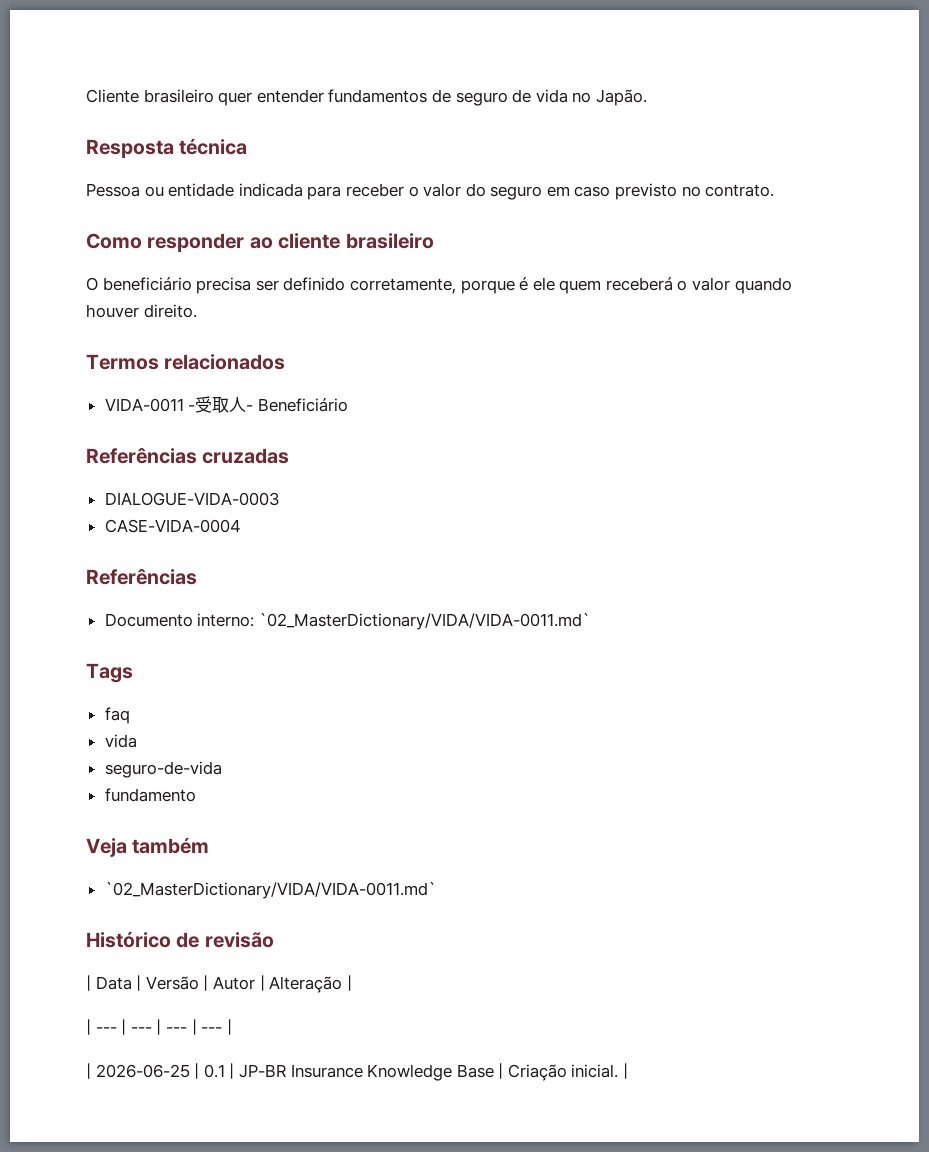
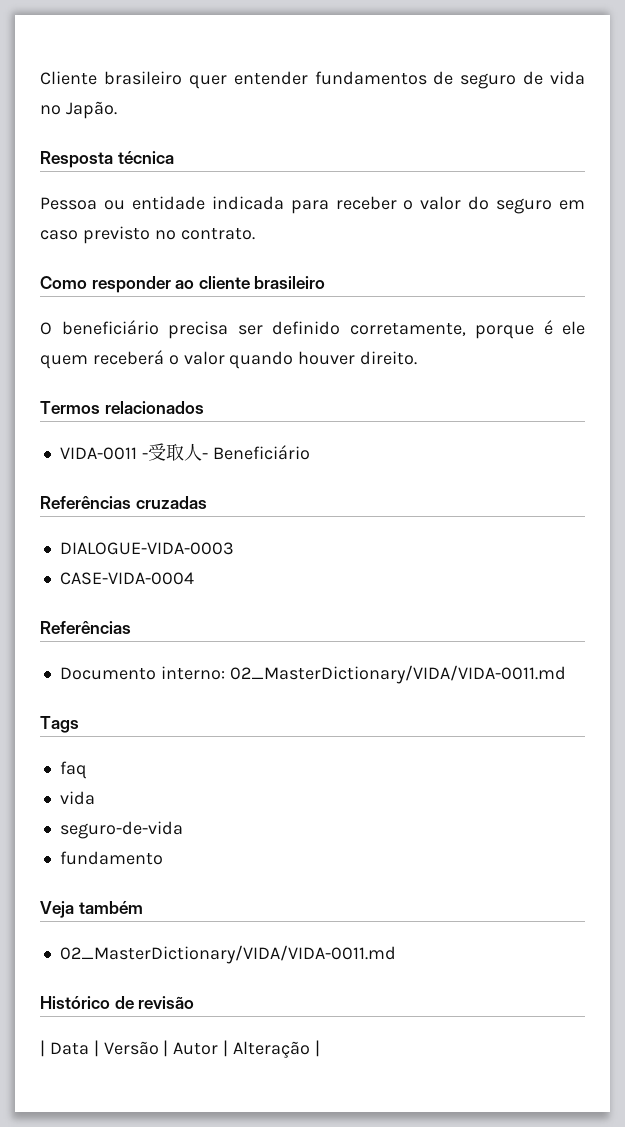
[258,613,590,630] `02_MasterDictionary/VIDA/VIDA-0011.md` -> [229,665,566,684] 02_MasterDictionary/VIDA/VIDA-0011.md
[104,882,436,899] `02_MasterDictionary/VIDA/VIDA-0011.md` -> [59,945,396,964] 02_MasterDictionary/VIDA/VIDA-0011.md
[86,1019,232,1035] [86,1063,629,1081] // | --- | --- | --- | --- | // | 2026-06-25 | 0.1 | JP-BR Insurance Knowledge Base | Criação inicial. | -> (320, 1048) none

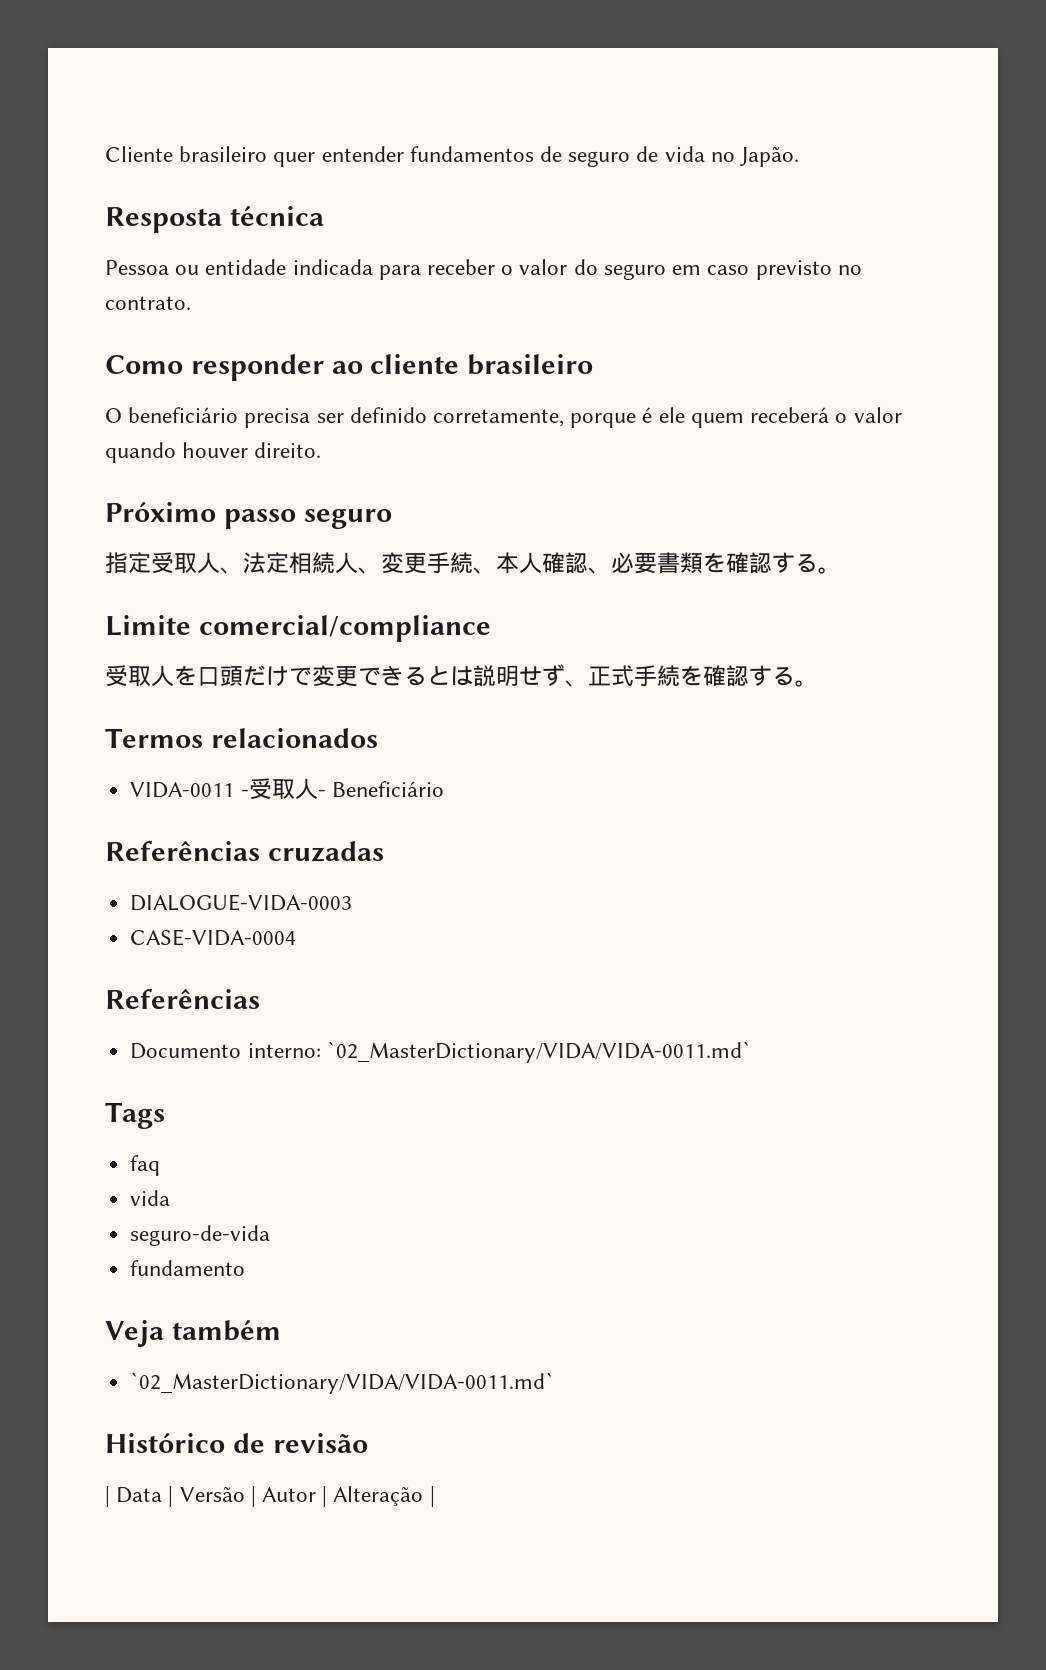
(418, 358) none -> [105,502,392,529] [105,552,841,574] [105,615,491,642] [105,664,818,687] // Próximo passo seguro // 指定受取人、法定相続人、変更手続、本人確認、必要書類を確認する。 // Limite comercial/compliance // 受取人を口頭だけで変更できるとは説明せず、正式手続を確認する。
[229,665,566,684] 02_MasterDictionary/VIDA/VIDA-0011.md -> [326,1041,751,1063] `02_MasterDictionary/VIDA/VIDA-0011.md`
[59,945,396,964] 02_MasterDictionary/VIDA/VIDA-0011.md -> [130,1372,555,1394] `02_MasterDictionary/VIDA/VIDA-0011.md`

